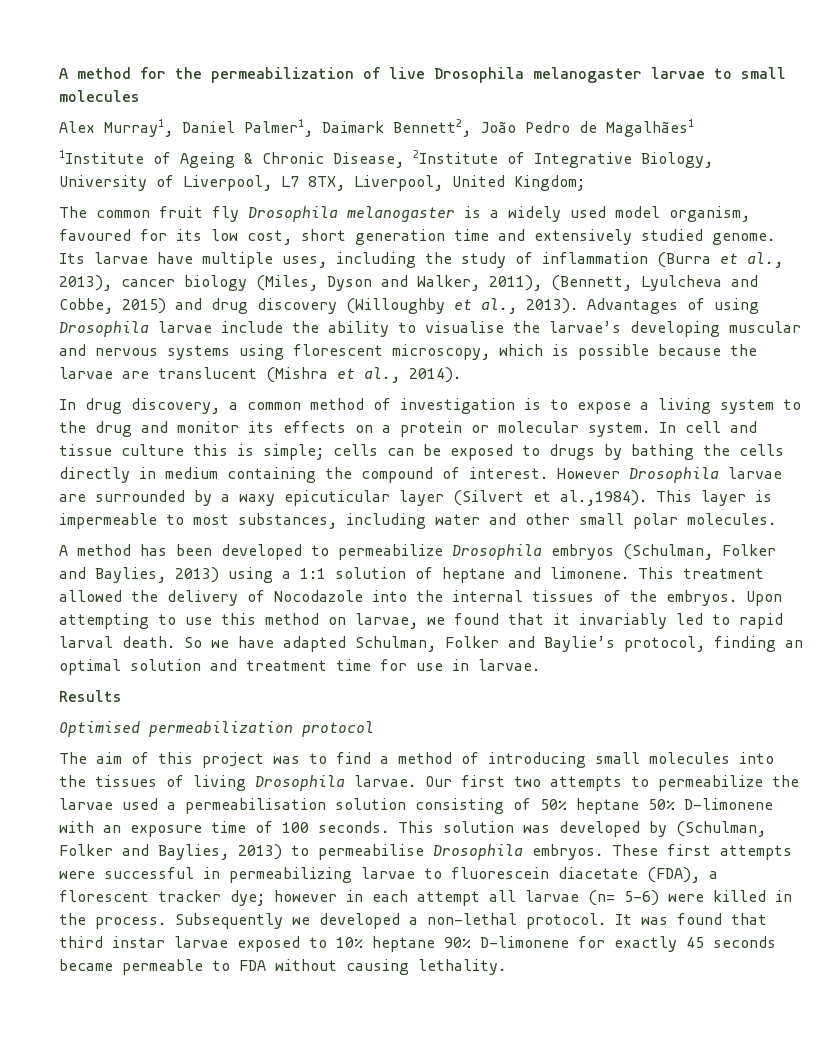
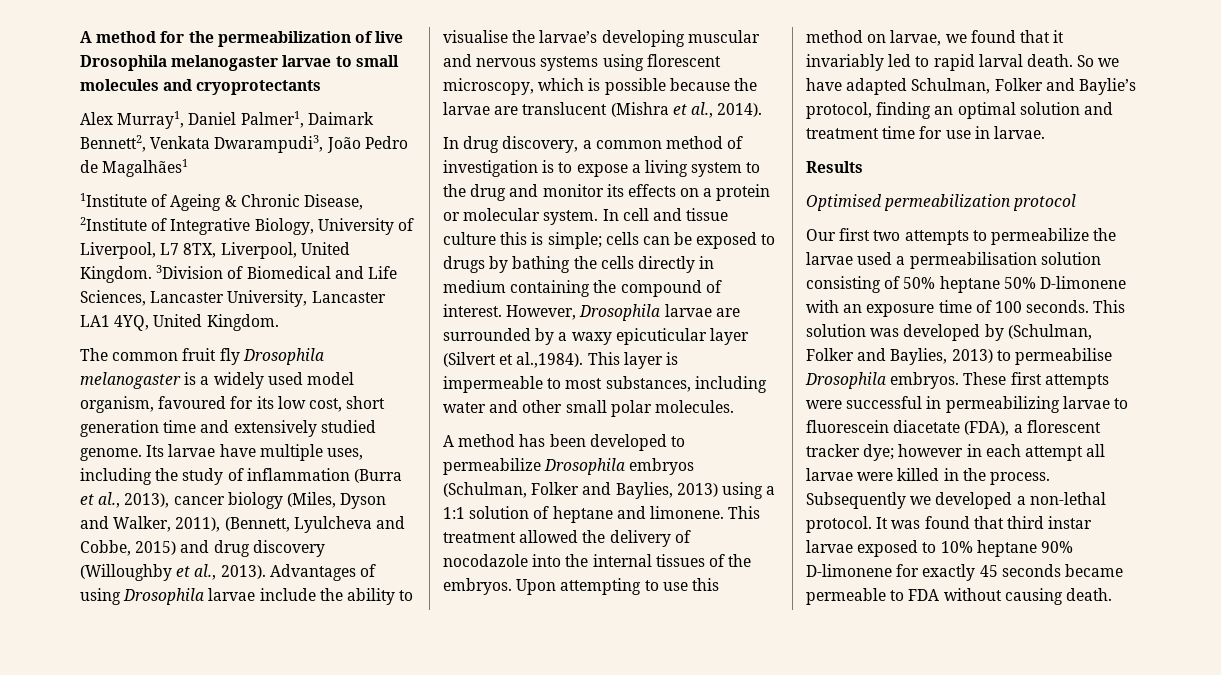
(140, 96) none -> [163,79,322,95] and cryoprotectants
(471, 128) none -> [150,135,324,153] Venkata Dwarampudi3,
[514,175,585,191] Kingdom; -> [80,265,397,283] [80,290,386,307] [80,314,279,331] Kingdom. 3Division of Biomedical and Life Sciences, Lancaster University, Lancaster LA1 4YQ, United Kingdom.
[557,468,620,479] However -> [506,305,577,320] However,
[274,590,363,602] Nocodazole -> [443,554,528,567] nocodazole
[59,752,774,768] [59,775,416,791] The aim of this project was to find a method of introducing small molecules into the tissues of living Drosophila larvae. -> (1077, 202) none
[588,890,659,906] (n= 5-6) -> (853, 474) none
[418,959,506,975] lethality. -> [1065,588,1112,601] death.

